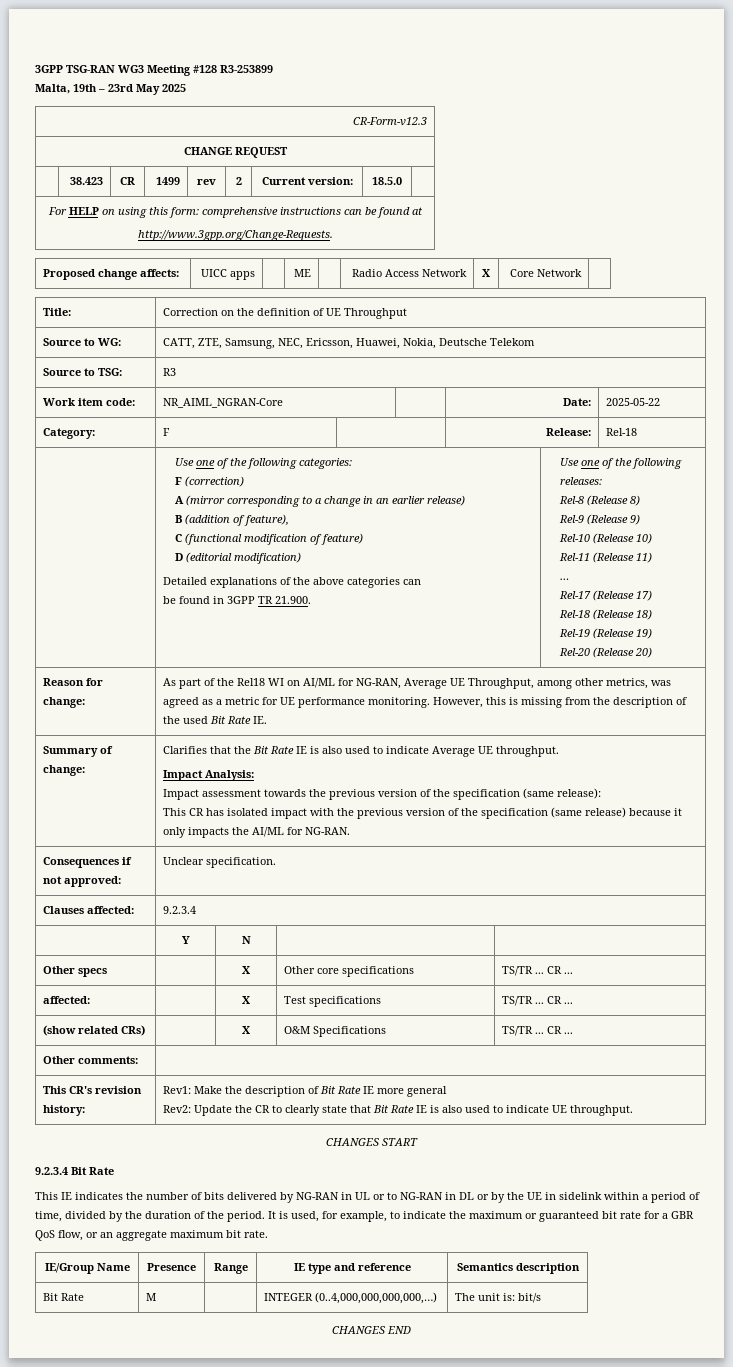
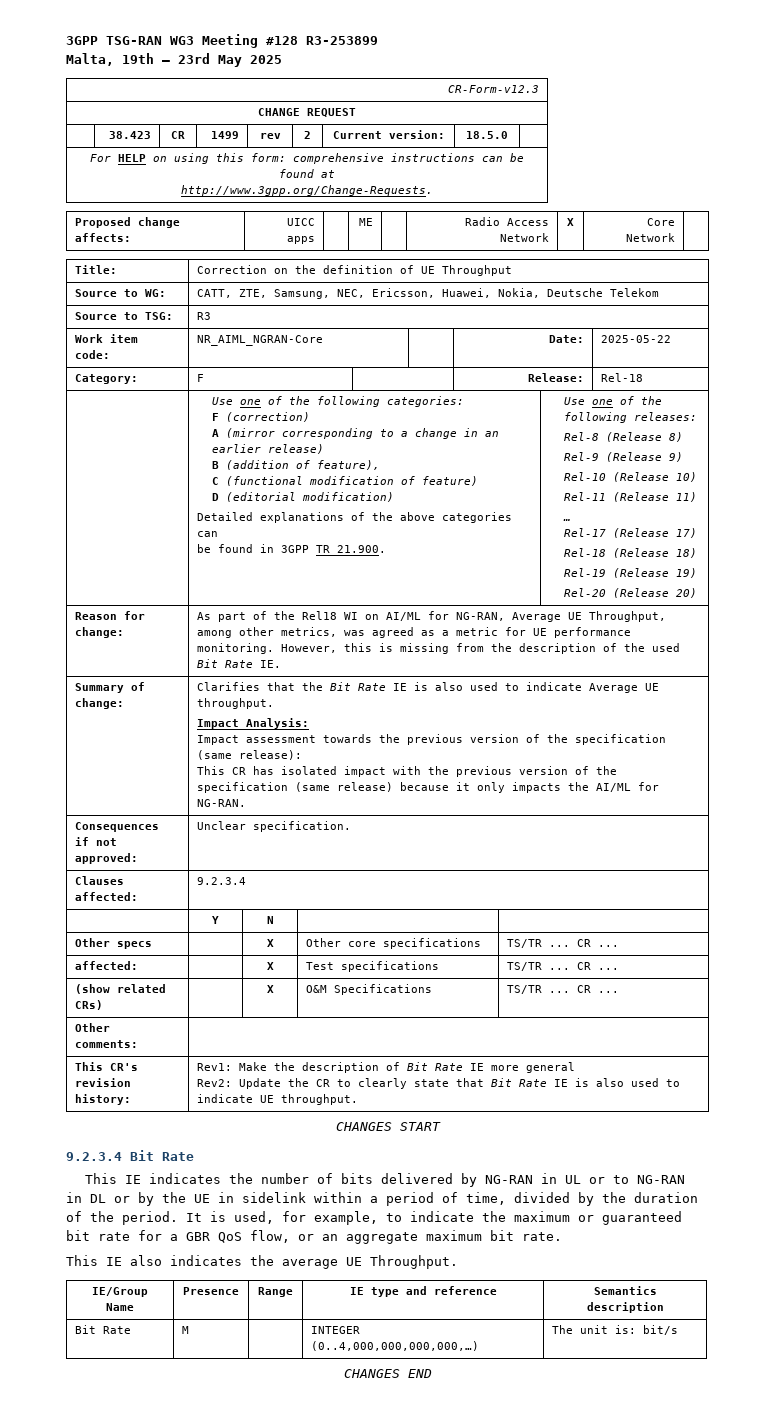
(268, 1234) none -> [66,1255,458,1269] // This IE also indicates the average UE Throughput.

